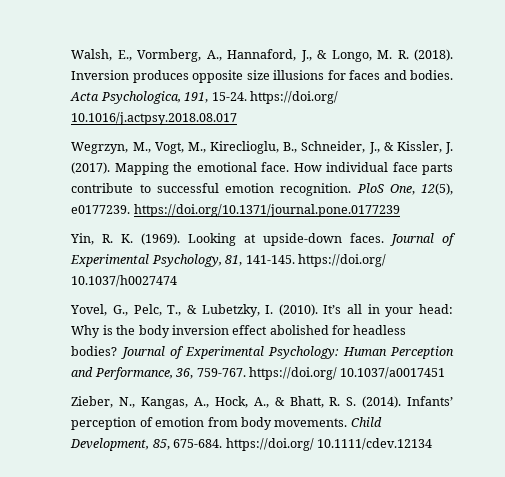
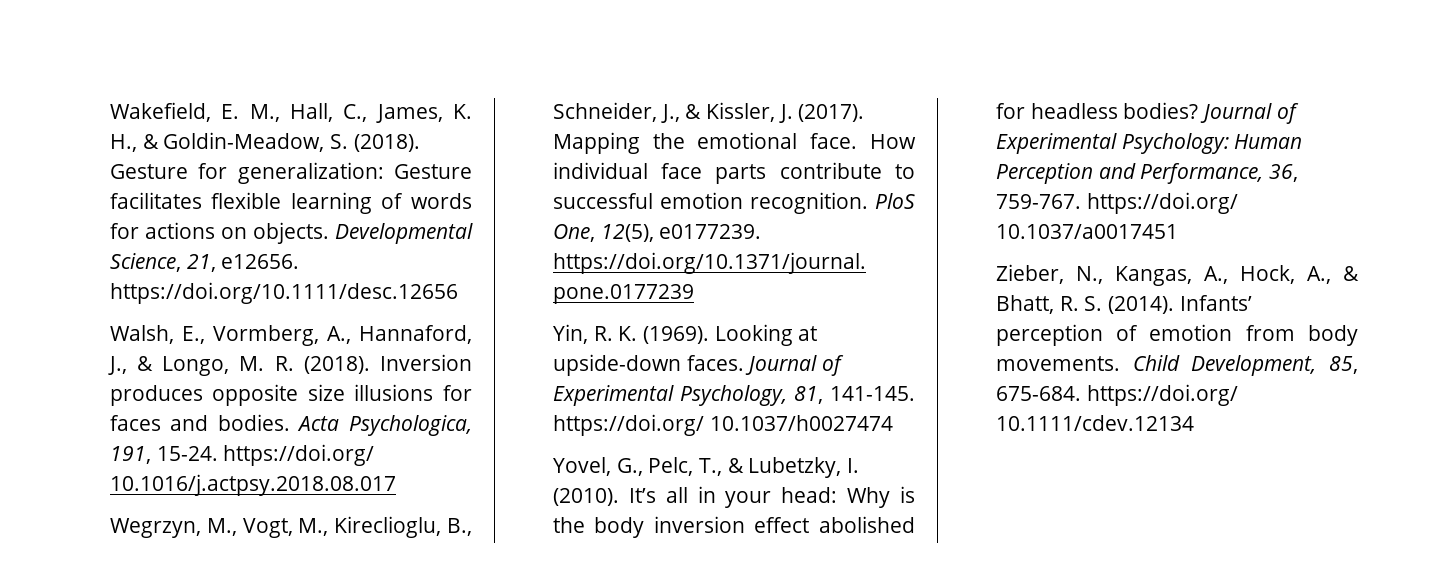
(71, 55) none -> [109,102,472,123] [109,132,420,152] [109,162,472,184] [109,192,472,214] [109,222,473,244] [109,253,300,272] [109,282,458,304] Wakefield, E. M., Hall, C., James, K. H., & Goldin-Meadow, S. (2018). Gesture for generalization: Gesture facilitates flexible learning of words for actions on objects. Developmental Science, 21, e12656. https://doi.org/10.1111/desc.12656 //

